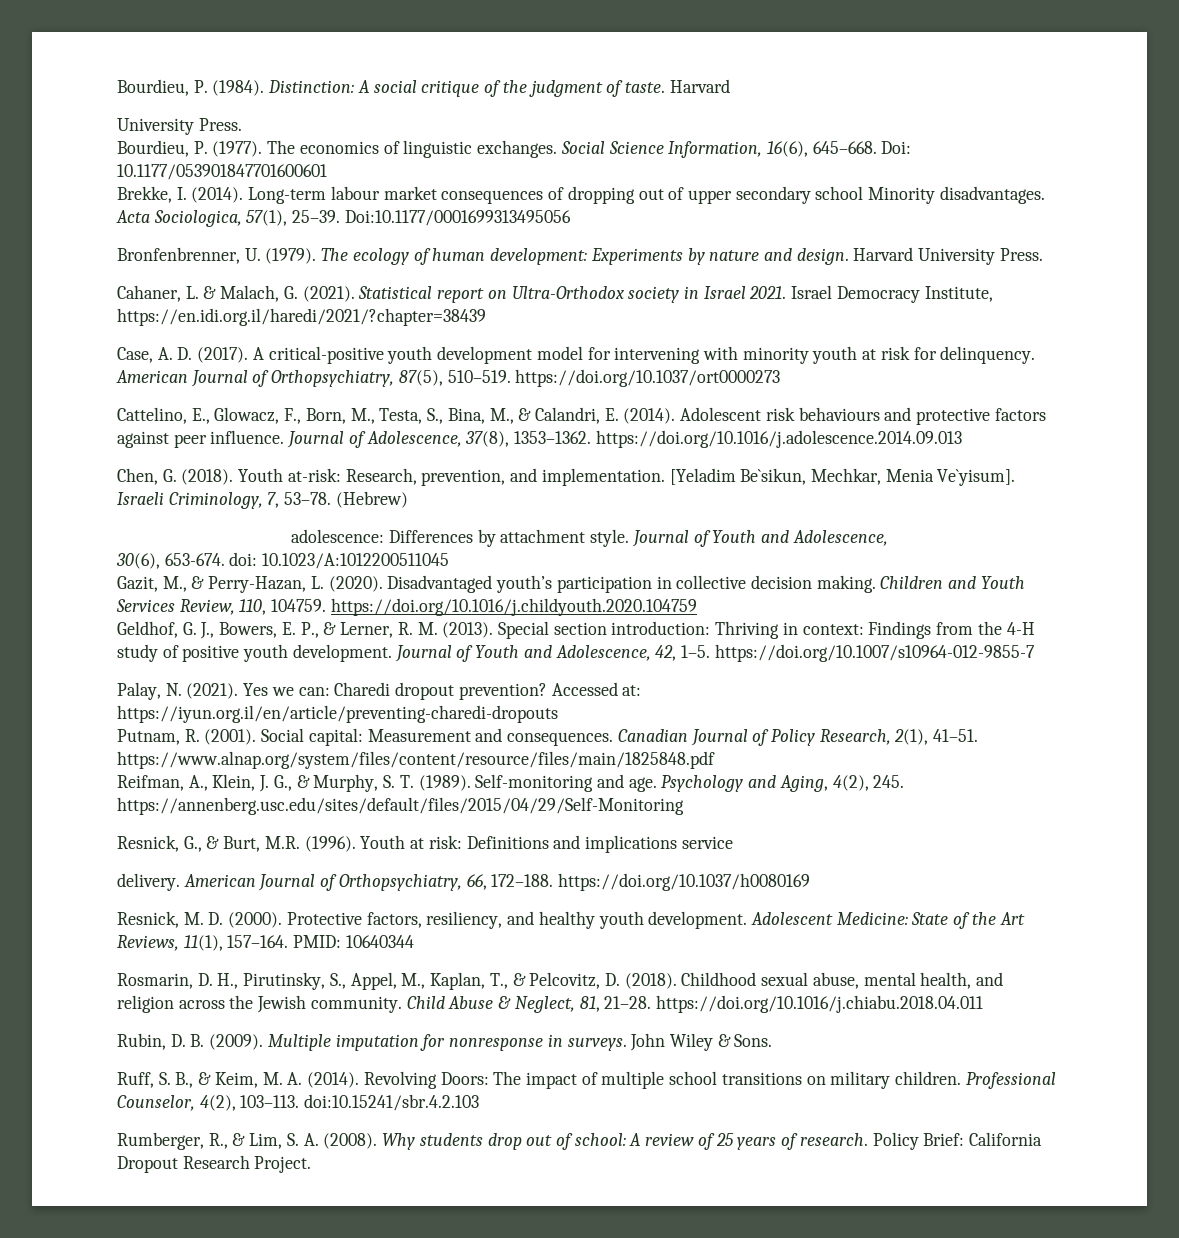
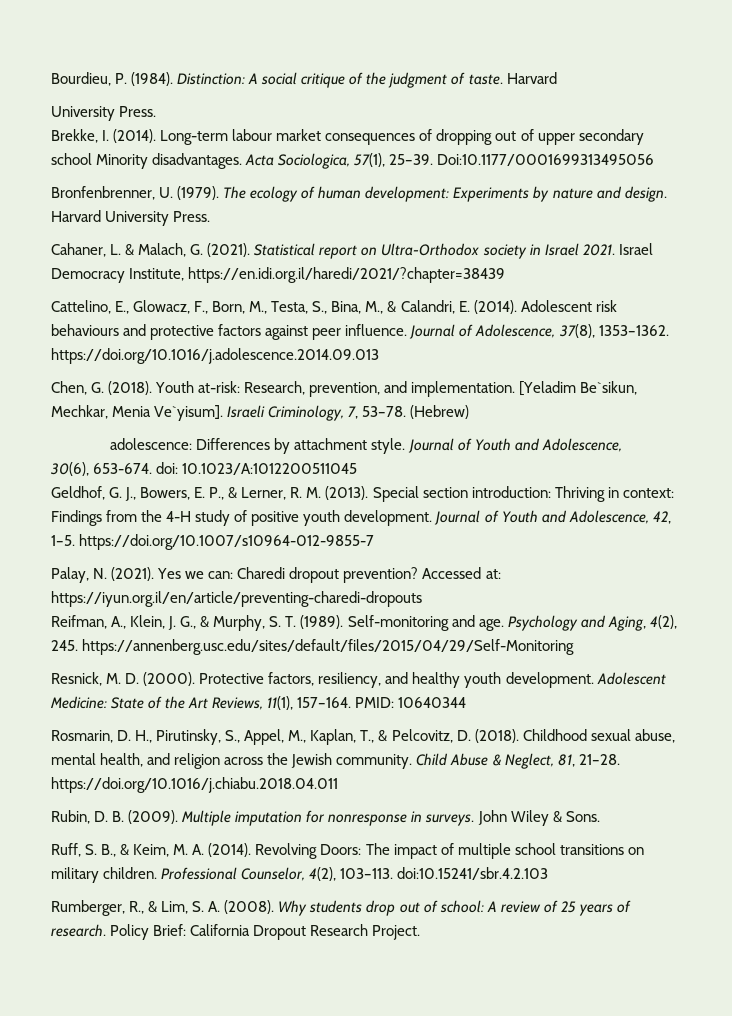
[117,140,912,158] [117,164,327,180] // Bourdieu, P. (1977). The economics of linguistic exchanges. Social Science Information, 16(6), 645–668. Doi: 10.1177/053901847701600601 -> (157, 111) none
[117,346,1036,364] [116,369,781,387] // Case, A. D. (2017). A critical-positive youth development model for intervening with minority youth at risk for delinquency. American Journal of Orthopsychiatry, 87(5), 510–519. https://doi.org/10.1037/ort0000273 -> (506, 275) none
[117,575,1025,593] [116,598,697,616] // Gazit, M., & Perry-Hazan, L. (2020). Disadvantaged youth’s participation in collective decision making. Children and Youth Services Review, 110, 104759. https://doi.org/10.1016/j.childyouth.2020.104759 -> (358, 469) none
[117,728,979,746] [117,751,715,769] // Putnam, R. (2001). Social capital: Measurement and consequences. Canadian Journal of Policy Research, 2(1), 41–51. https://www.alnap.org/system/files/content/resource/files/main/1825848.pdf -> (422, 599) none
[117,835,733,853] [117,873,811,891] // Resnick, G., & Burt, M.R. (1996). Youth at risk: Definitions and implications service // delivery. American Journal of Orthopsychiatry, 66, 172–188. https://doi.org/10.1037/h0080169 -> (575, 647) none

